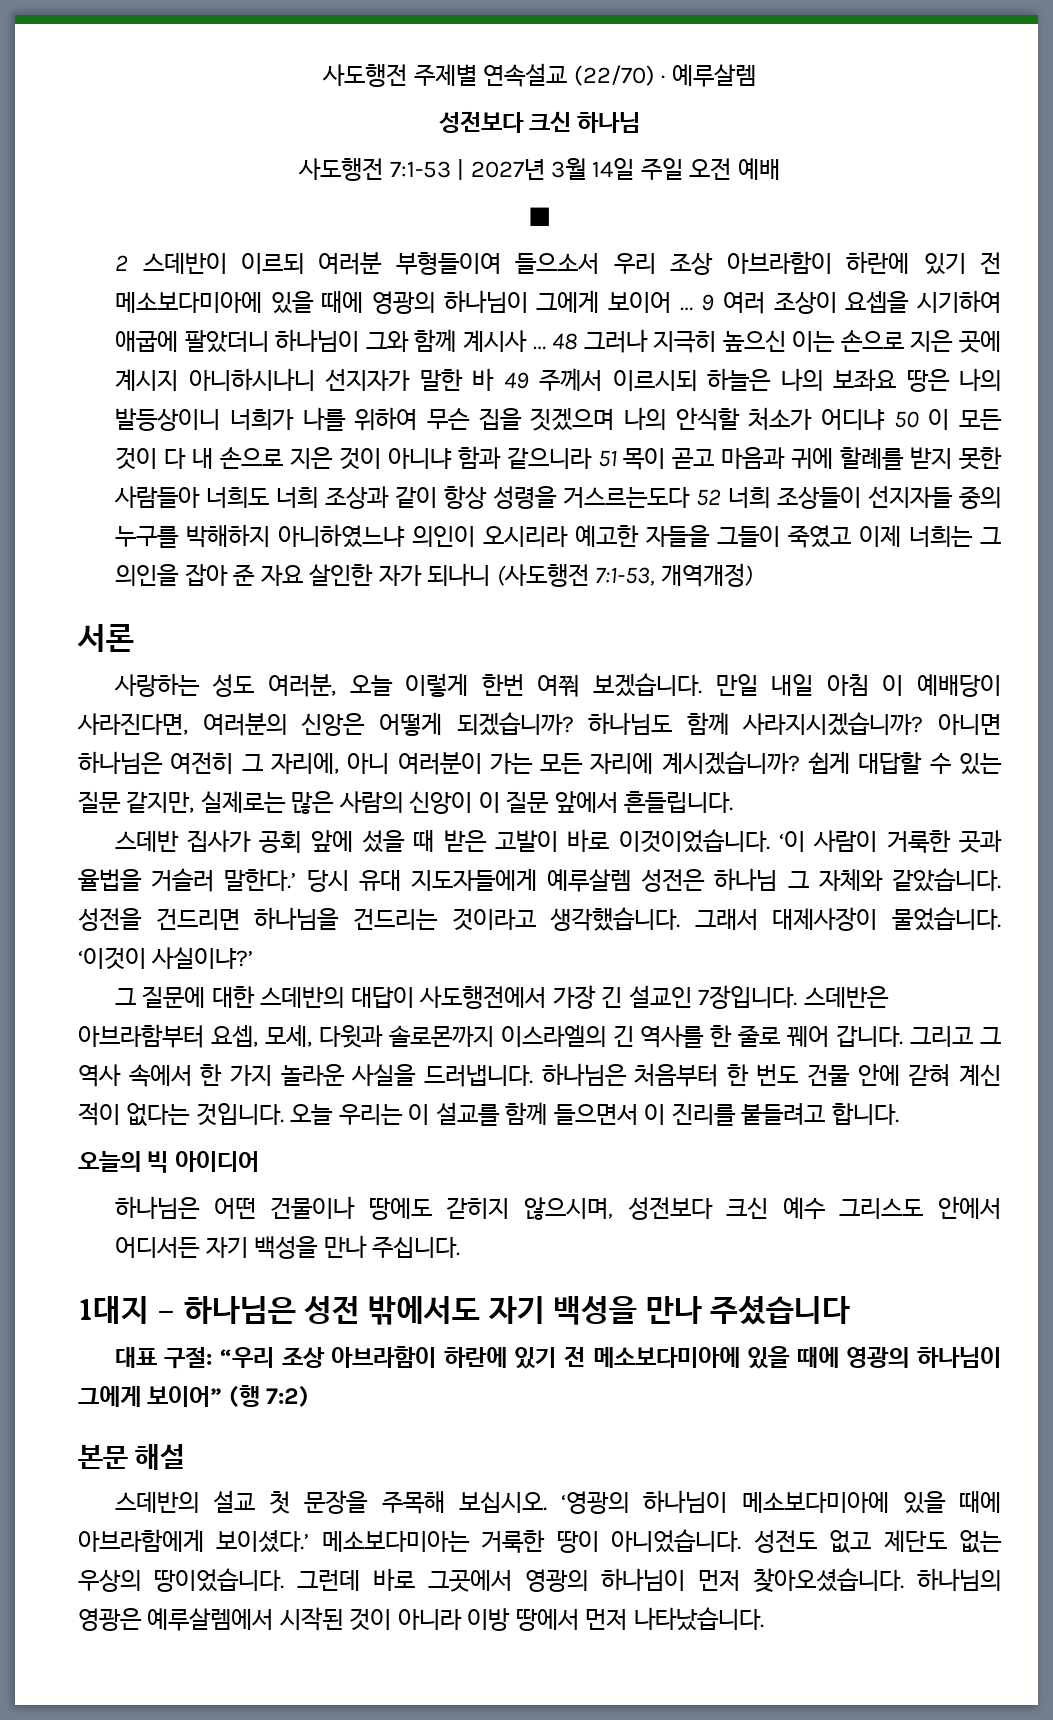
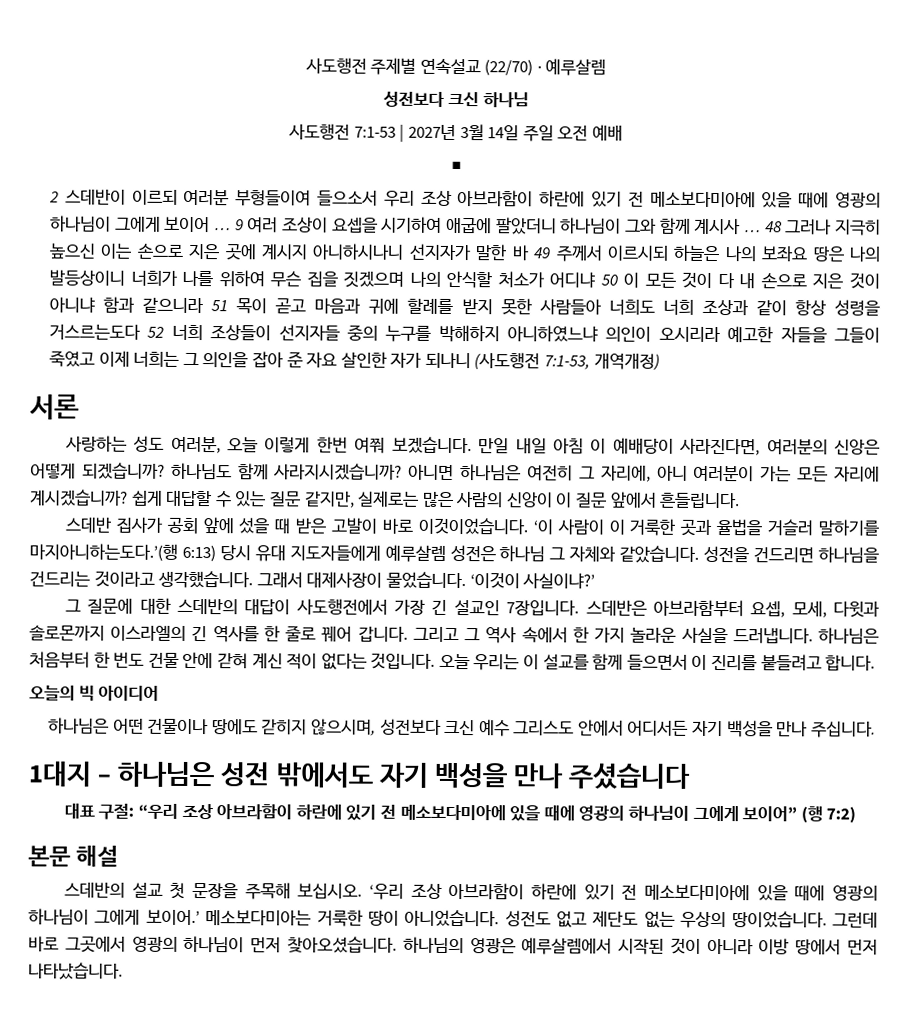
(878, 841) none -> [608,519,625,535] 이
[224,869,297,891] 말한다.’ -> [818,519,879,536] [29,543,216,562] 말하기를 마지아니하는도다.’(행 6:13)
[561,1490,1001,1514] [78,1529,310,1553] ‘영광의 하나님이 메소보다미아에 있을 때에 아브라함에게 보이셨다.’ -> [368,882,879,901] [28,908,200,926] ‘우리 조상 아브라함이 하란에 있기 전 메소보다미아에 있을 때에 영광의 하나님이 그에게 보이어.’

